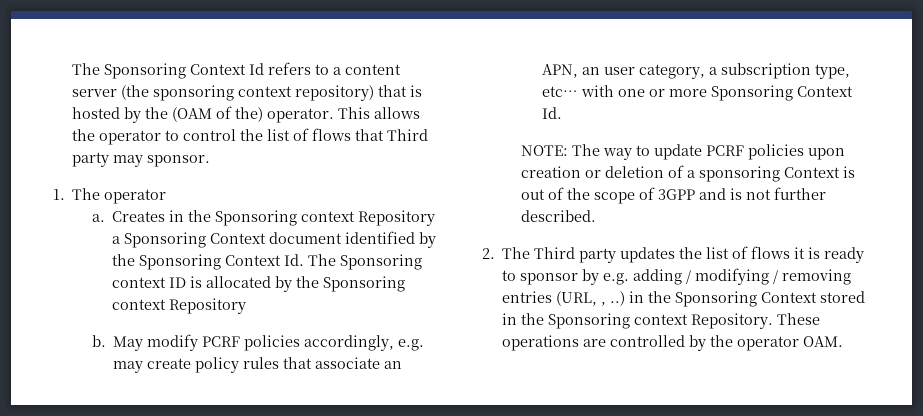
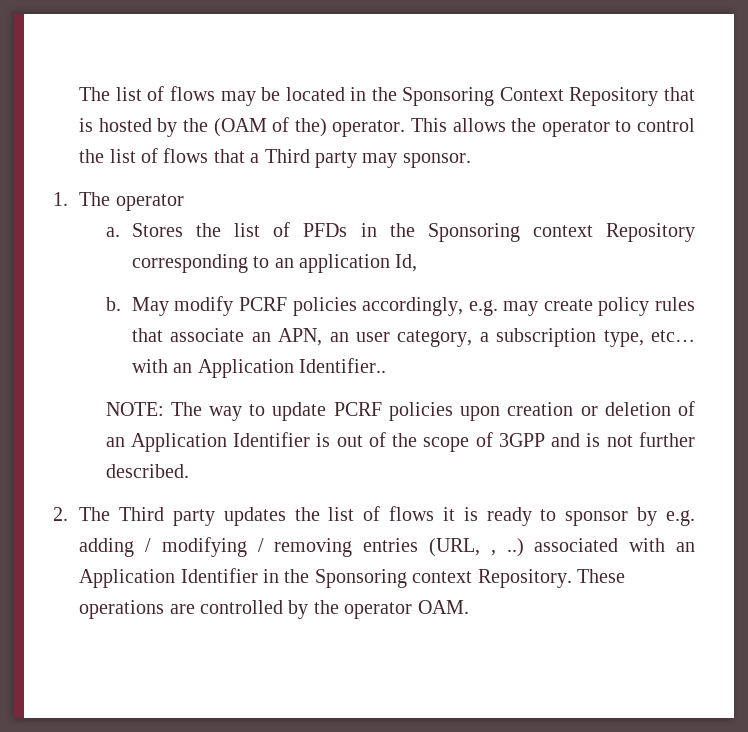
[72,62,402,79] [72,85,375,101] The Sponsoring Context Id refers to a content server (the sponsoring context repository) -> [79,86,659,106] The list of flows may be located in the Sponsoring Context Repository
(385, 135) none -> [250,153,260,163] a
[111,211,165,222] Creates -> [131,222,348,237] Stores the list of PFDs
[111,231,436,248] [111,254,422,270] [111,276,405,292] [111,298,246,314] a Sponsoring Context document identified by the Sponsoring Context Id. The Sponsoring context ID is allocated by the Sponsoring context Repository -> [131,254,418,273] corresponding to an application Id,
[617,85,853,101] [541,107,562,119] one or more Sponsoring Context Id. -> [173,358,387,378] an Application Identifier..
[686,166,840,182] a sponsoring Context -> [105,432,311,452] an Application Identifier
[629,291,866,307] in the Sponsoring Context stored -> [534,538,696,552] [79,568,258,588] associated with an Application Identifier

